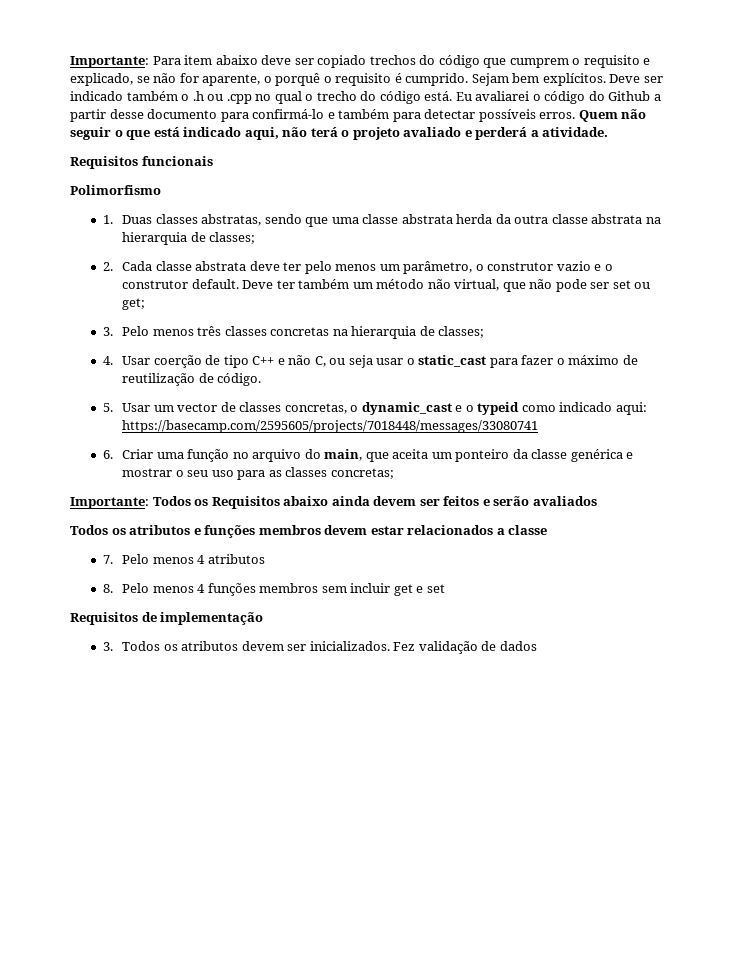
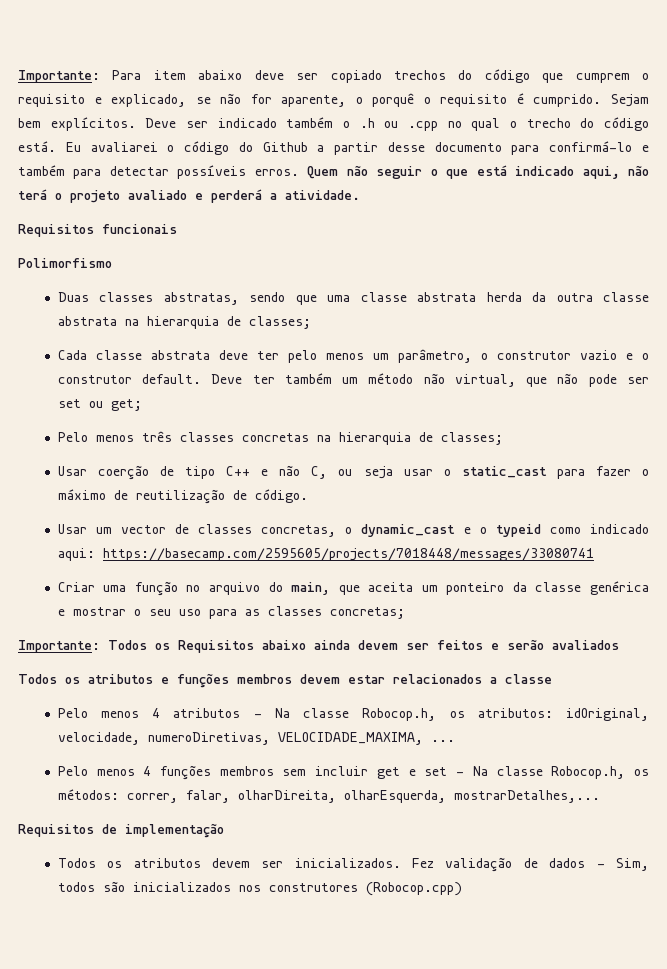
[103,215,114,224] 1. -> (112, 263) none
[103,262,114,271] 2. -> (311, 322) none
[103,327,114,336] 3. -> (142, 405) none
[103,356,114,365] 4. -> (503, 438) none
[103,403,114,412] 5. -> (308, 496) none
[103,450,114,459] 6. -> (594, 554) none
[103,555,114,564] 7. -> (552, 679) none
[103,584,114,593] // 8. -> [253,708,649,721] [57,732,455,745] - Na classe Robocop.h, os atributos: idOriginal, velocidade, numeroDiretivas, VELOCIDADE_MAXIMA, ... //
(445, 588) none -> [456,766,649,779] [57,789,600,803] - Na classe Robocop.h, os métodos: correr, falar, olharDireita, olharEsquerda, mostrarDetalhes,...
[103,642,114,651] 3. -> (224, 830) none
(537, 646) none -> [596,858,649,871] [57,881,462,896] - Sim, todos são inicializados nos construtores (Robocop.cpp)

